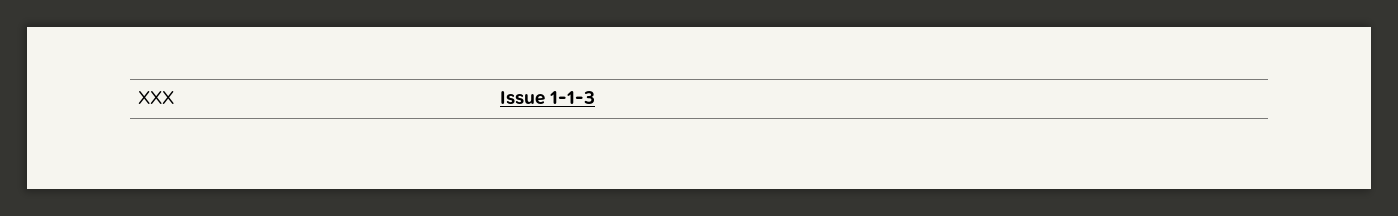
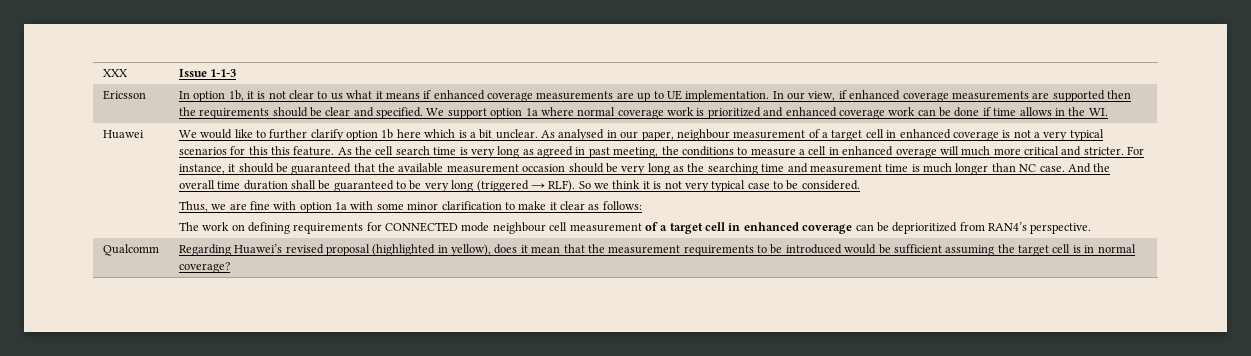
(596, 97) none -> [102,90,146,100] [178,90,1132,102] [178,107,1108,119] [102,130,144,139] [178,129,1104,141] [178,146,1145,158] [178,163,1111,175] [178,180,860,192] [178,201,642,213] [178,222,1092,234] [102,244,159,256] [178,244,1136,256] [178,262,230,273] // Ericsson | In option 1b, it is not clear to us what it means if enhanced coverage measurements are up to UE implementation. In our view, if enhanced coverage measurements are supported then the requirements should be clear and specified. We support option 1a where normal coverage work is prioritized and enhanced coverage work can be done if time allows in the WI. // Huawei | We would like to further clarify option 1b here which is a bit unclear. As analysed in our paper, neighbour measurement of a target cell in enhanced coverage is not a very typical scenarios for this this feature. As the cell search time is very long as agreed in past meeting, the conditions to measure a cell in enhanced overage will much more critical and stricter. For instance, it should be guaranteed that the available measurement occasion should be very long as the searching time and measurement time is much longer than NC case. And the overall time duration shall be guaranteed to be very long (triggered → RLF). So we think it is not very typical case to be considered. // Thus, we are fine with option 1a with some minor clarification to make it clear as follows: // The work on defining requirements for CONNECTED mode neighbour cell measurement of a target cell in enhanced coverage can be deprioritized from RAN4’s perspective. // Qualcomm | Regarding Huawei’s revised proposal (highlighted in yellow), does it mean that the measurement requirements to be introduced would be sufficient assuming the target cell is in normal coverage?

